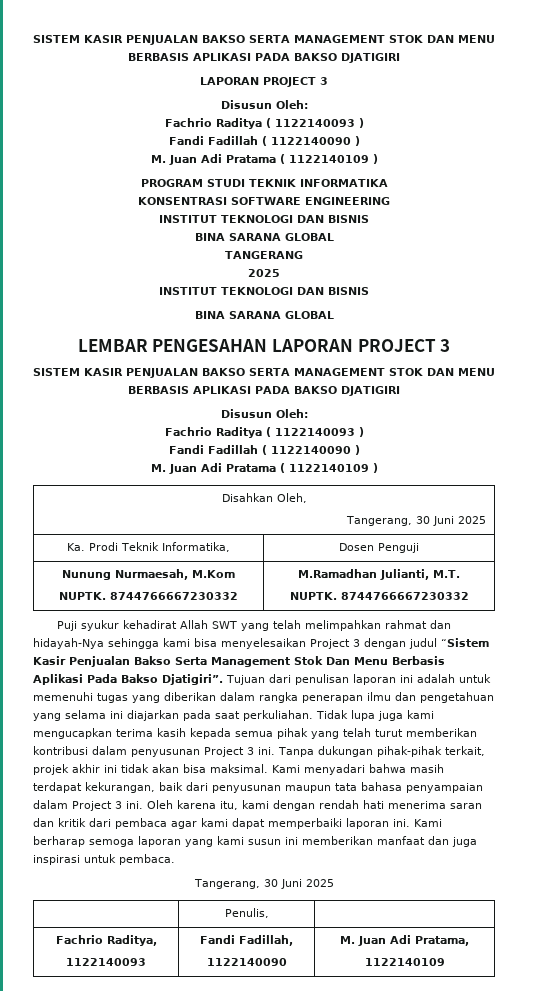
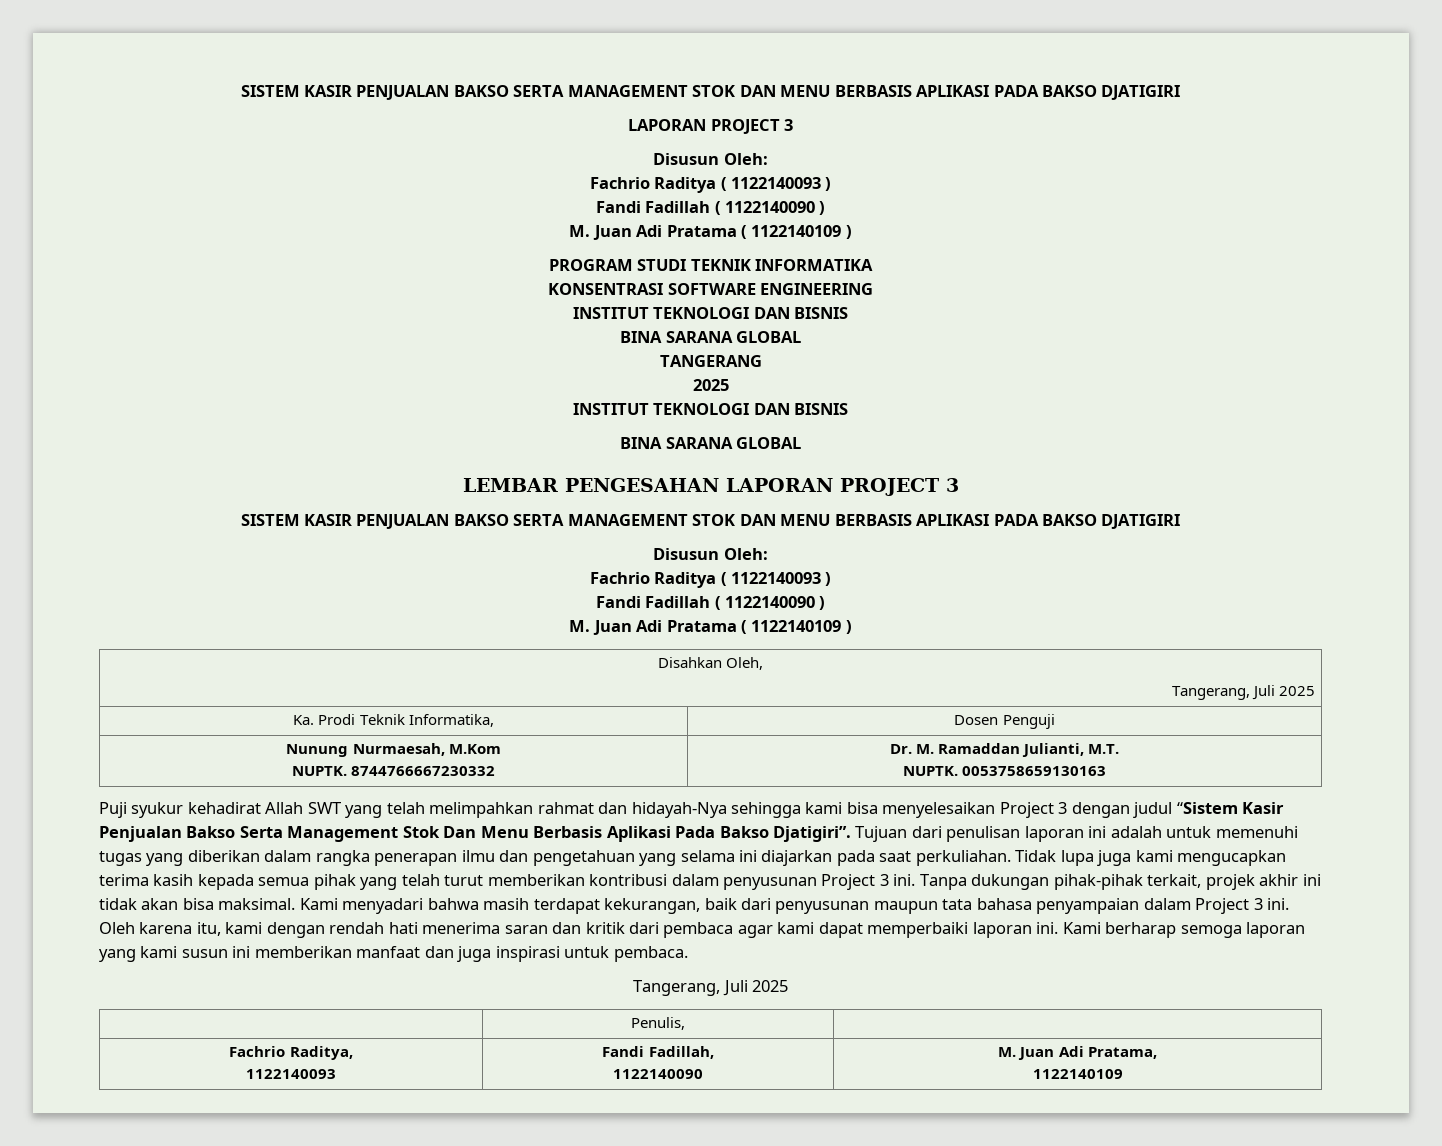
[416,516,455,526] 30 Juni -> [1252,685,1276,700] Juli
[298,569,378,578] M.Ramadhan -> [889,743,1021,754] Dr. M. Ramaddan
[340,592,469,600] 8744766667230332 -> [962,766,1107,776] 0053758659130163
[263,879,302,889] 30 Juni -> [722,980,748,996] Juli

